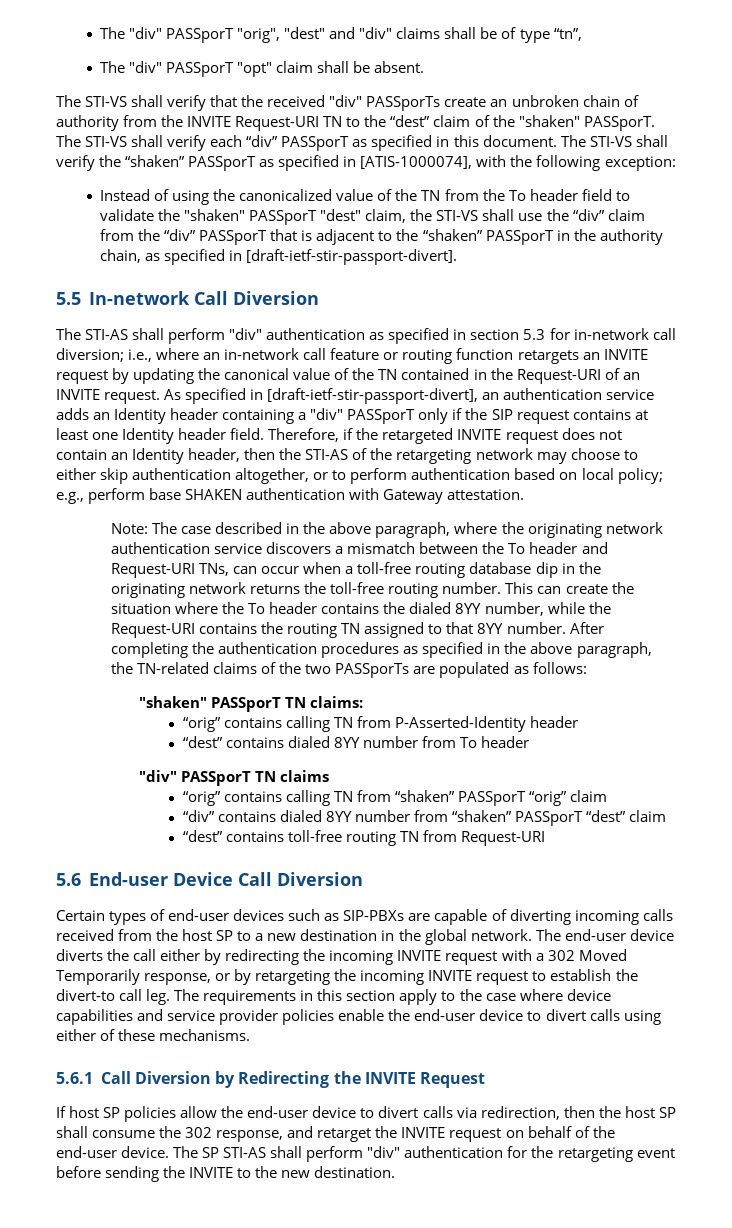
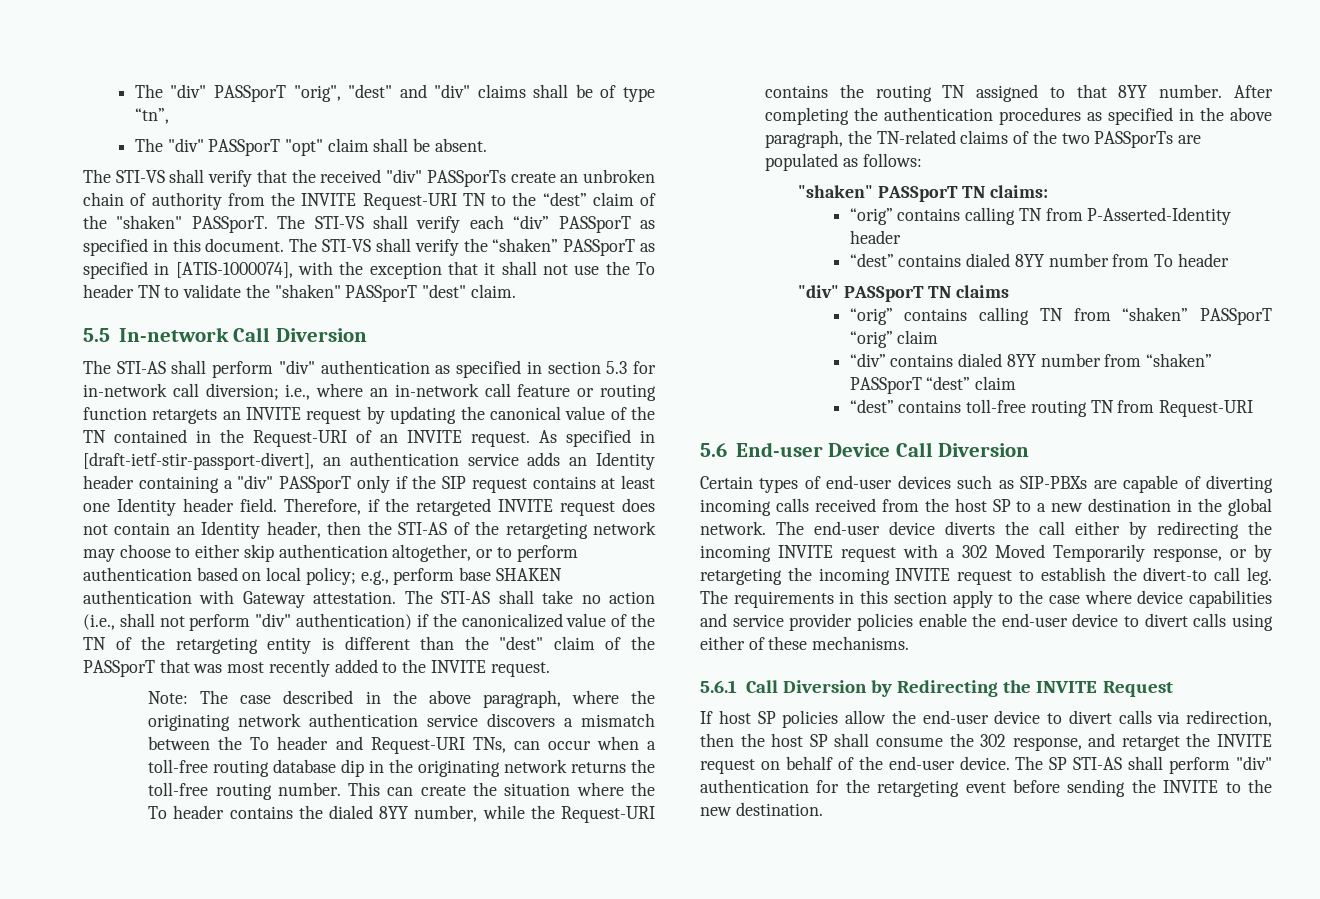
[536,155,676,171] [100,189,612,205] following exception: // Instead of using the canonicalized value of the TN from the To header field -> [369,261,655,279] [83,284,161,298] exception that it shall not use the To header TN
[365,209,645,223] [100,229,663,245] [100,249,458,265] claim, the STI-VS shall use the “div” claim from the “div” PASSporT that is adjacent to the “shaken” PASSporT in the authority chain, as specified in [draft-ietf-stir-passport-divert]. -> [470,284,516,298] claim.
(525, 494) none -> [404,590,656,604] [83,613,655,631] [83,636,655,654] [83,659,550,677] The STI-AS shall take no action (i.e., shall not perform "div" authentication) if the canonicalized value of the TN of the retargeting entity is different than the "dest" claim of the PASSporT that was most recently added to the INVITE request.

